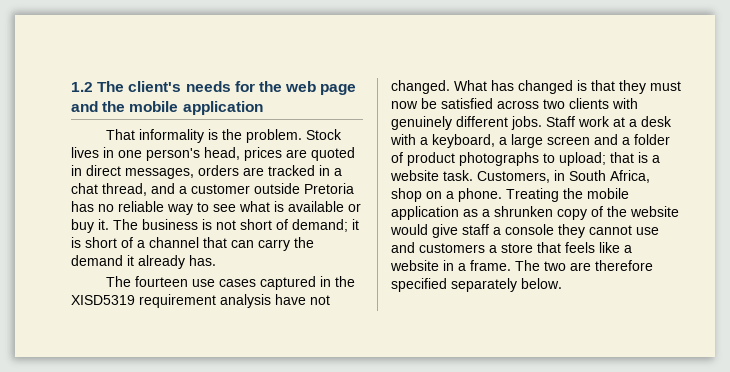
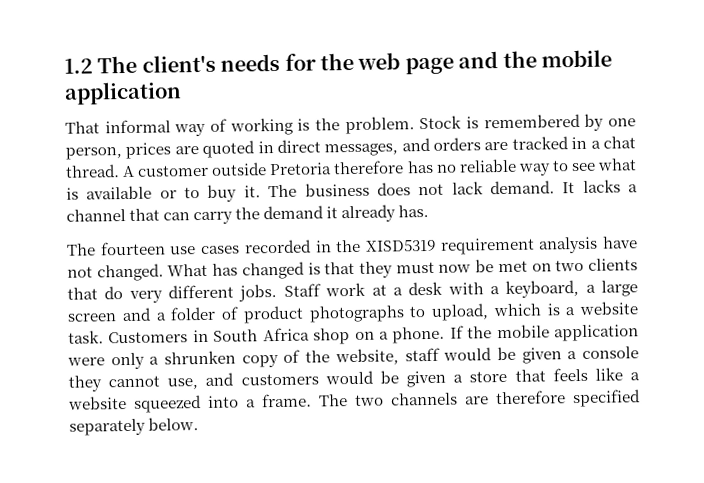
[138,129,342,143] [71,147,240,161] informality is the problem. Stock lives in one person's head, -> [104,113,636,137] [65,147,122,160] informal way of working is the problem. Stock is remembered by one person,
(194, 173) none -> [401,137,431,152] and
[102,183,187,196] thread, and a -> [65,164,136,178] thread. A
(354, 188) none -> [333,160,405,175] therefore
(361, 207) none -> [184,187,201,199] to
[202,219,359,232] [71,237,133,248] is not short of demand; it is short of -> [376,179,621,196] does not lack demand. It lacks
[259,276,316,290] captured -> [243,239,312,254] recorded
[441,98,638,109] [391,116,452,130] satisfied across two clients with genuinely -> [497,258,639,273] [67,286,163,303] met on two clients that do very
[559,152,634,166] upload; that -> [431,303,541,321] upload, which
[477,171,550,183] Customers, -> [108,331,189,344] Customers
[610,170,650,183] Africa, -> [262,327,310,342] Africa
[506,188,629,202] [391,206,478,220] Treating the mobile application as -> [449,324,639,342] [67,352,145,370] If the mobile application were only
[630,206,679,217] [390,224,489,238] website would give staff -> [334,346,562,366] website, staff would be given
[636,227,659,235] use -> [167,378,199,390] use,
(485, 248) none -> [324,370,447,388] would be given
[443,260,454,271] in -> [134,395,239,413] squeezed into
(566, 266) none -> [391,392,458,406] channels

